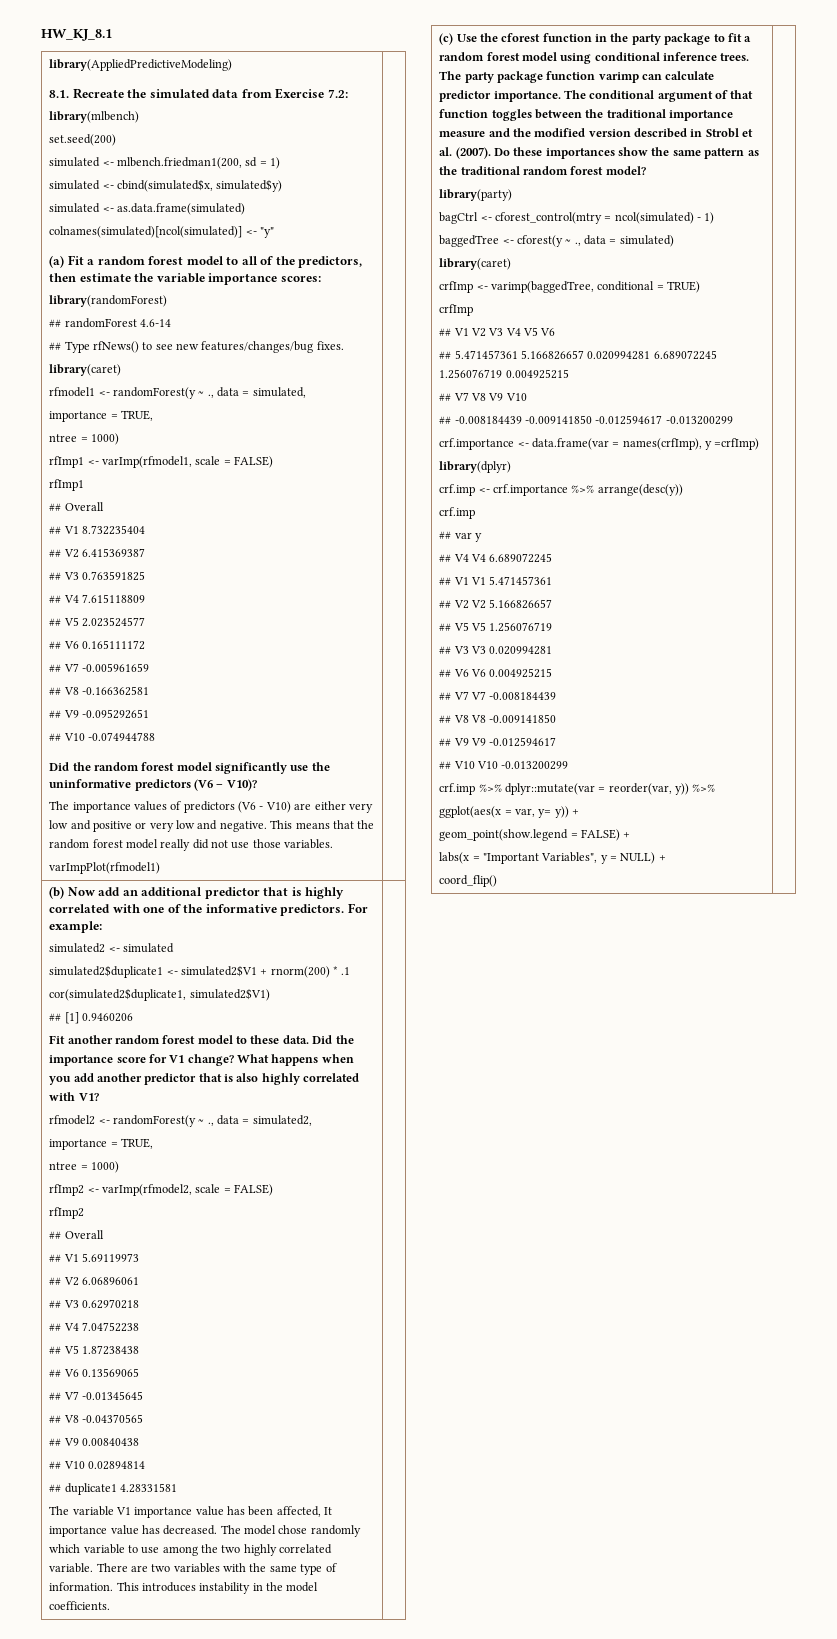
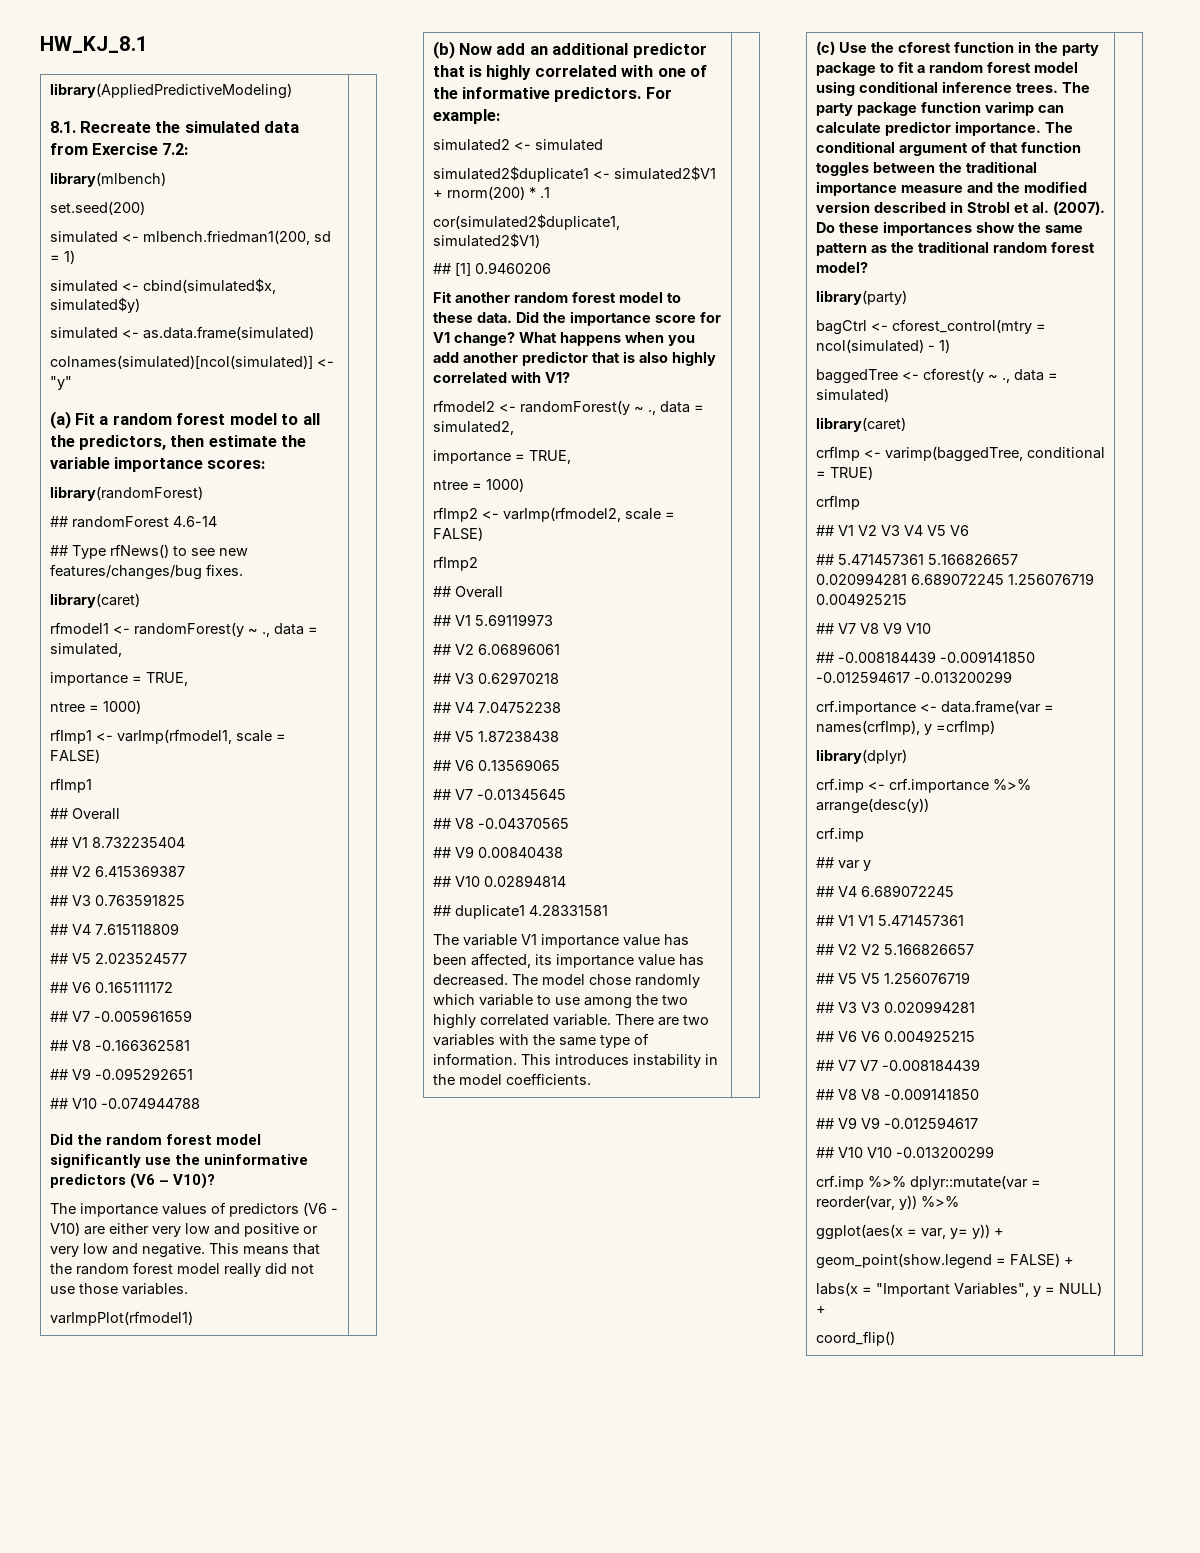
[260,256,274,265] of -> (320, 419) none
[324,1507,333,1515] It -> [534,954,552,965] its
[470,554,486,562] V4 -> (857, 891) none

